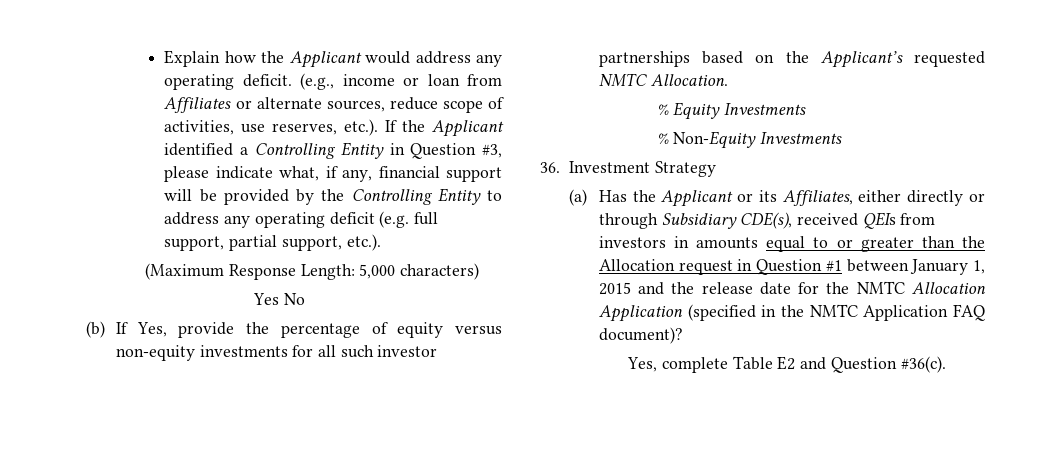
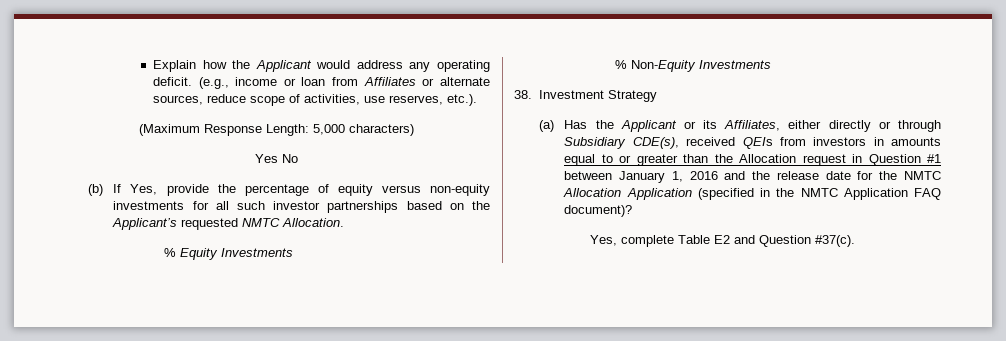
[385,120,505,137] [164,142,502,159] [164,166,503,182] [164,188,502,205] [164,211,439,228] [164,234,381,251] If the Applicant identified a Controlling Entity in Question #3, please indicate what, if any, financial support will be provided by the Controlling Entity to address any operating deficit (e.g. full support, partial support, etc.). -> (477, 100) none
[540,162,560,173] 36. -> [514,90,532,99] 38.
[598,282,631,295] 2015 -> [689,171,718,180] 2016
[900,356,946,373] #36(c). -> [814,235,855,247] #37(c).

